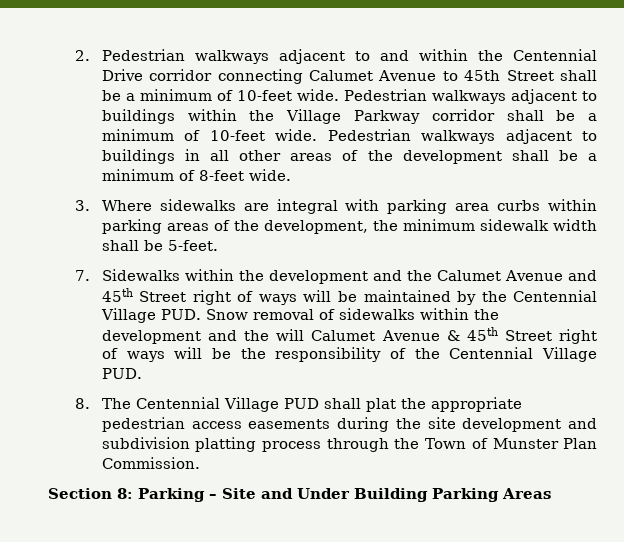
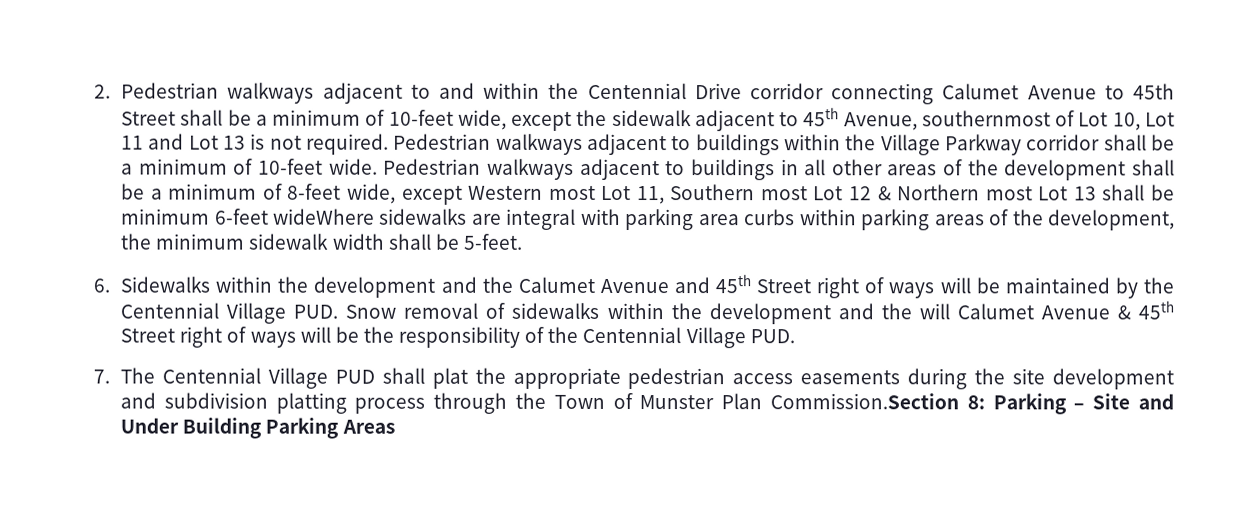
[296,89,339,101] wide. -> [457,107,1175,132] [121,133,390,155] wide, except the sidewalk adjacent to 45th Avenue, southernmost of Lot 10, Lot 11 and Lot 13 is not required.
[248,169,291,181] [74,200,152,211] wide. // 3. Where -> [346,183,1175,205] [121,208,376,225] wide, except Western most Lot 11, Southern most Lot 12 & Northern most Lot 13 shall be minimum 6-feet wideWhere
[74,270,90,281] 7. -> [93,278,111,293] 6.
[74,398,90,409] 8. -> [93,369,111,384] 7.
[101,457,200,469] [48,488,112,499] Commission. // Section -> [770,393,960,410] Commission.Section

